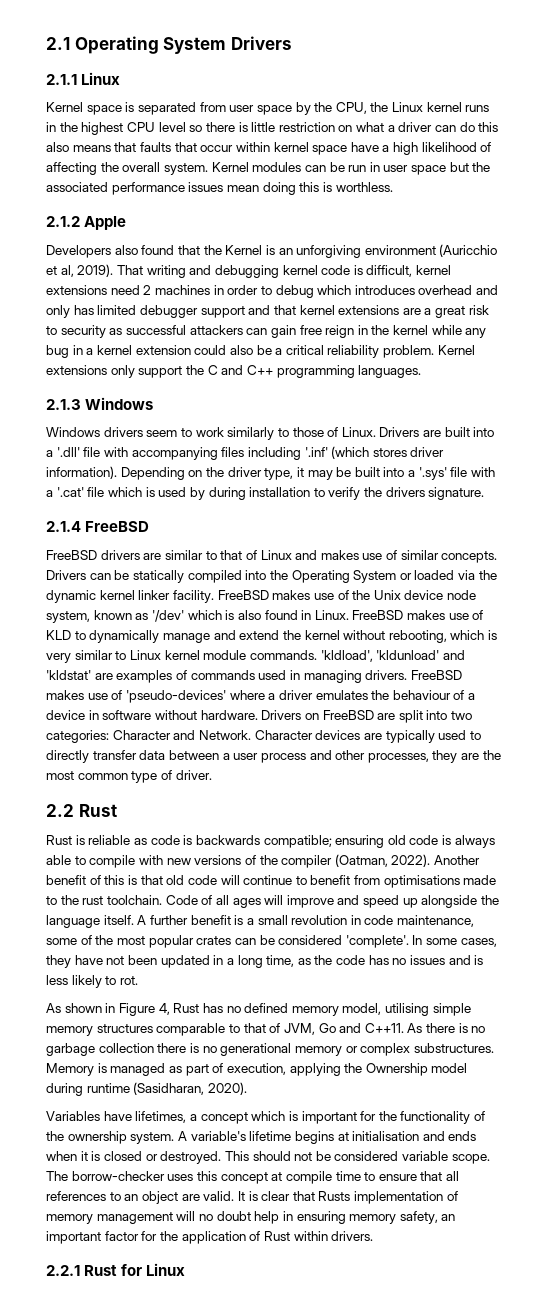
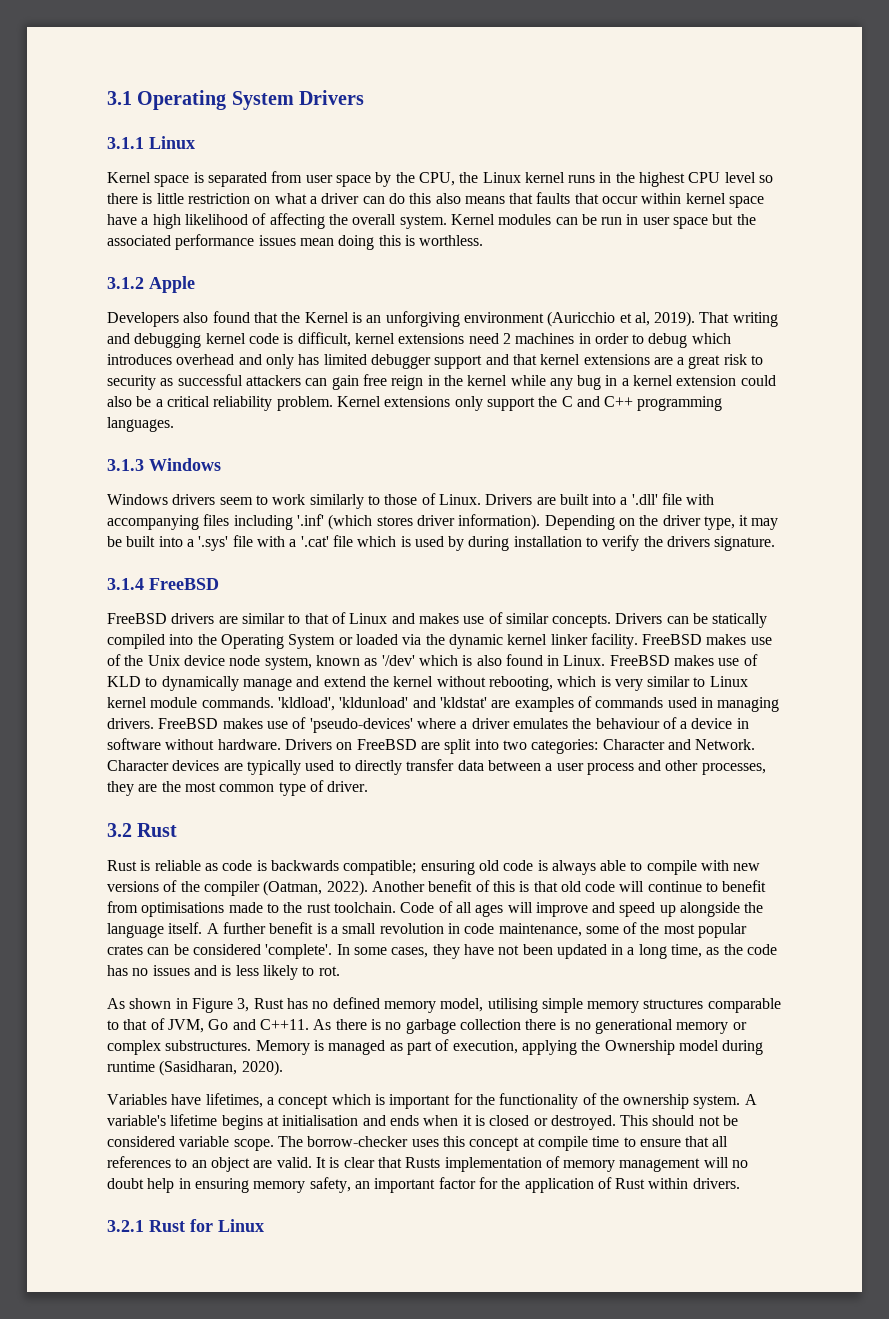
[46,37,70,50] 2.1 -> [107,91,132,105] 3.1
[46,74,77,85] 2.1.1 -> [107,137,144,149] 3.1.1
[46,216,80,227] 2.1.2 -> [107,277,144,289] 3.1.2
[46,399,81,410] 2.1.3 -> [107,459,144,471] 3.1.3
[46,521,81,532] 2.1.4 -> [107,578,144,590] 3.1.4
[46,804,74,817] 2.2 -> [107,823,132,837] 3.2
[158,1003,170,1015] 4, -> [237,998,250,1012] 3,
[46,1265,80,1276] 2.2.1 -> [107,1220,144,1232] 3.2.1

